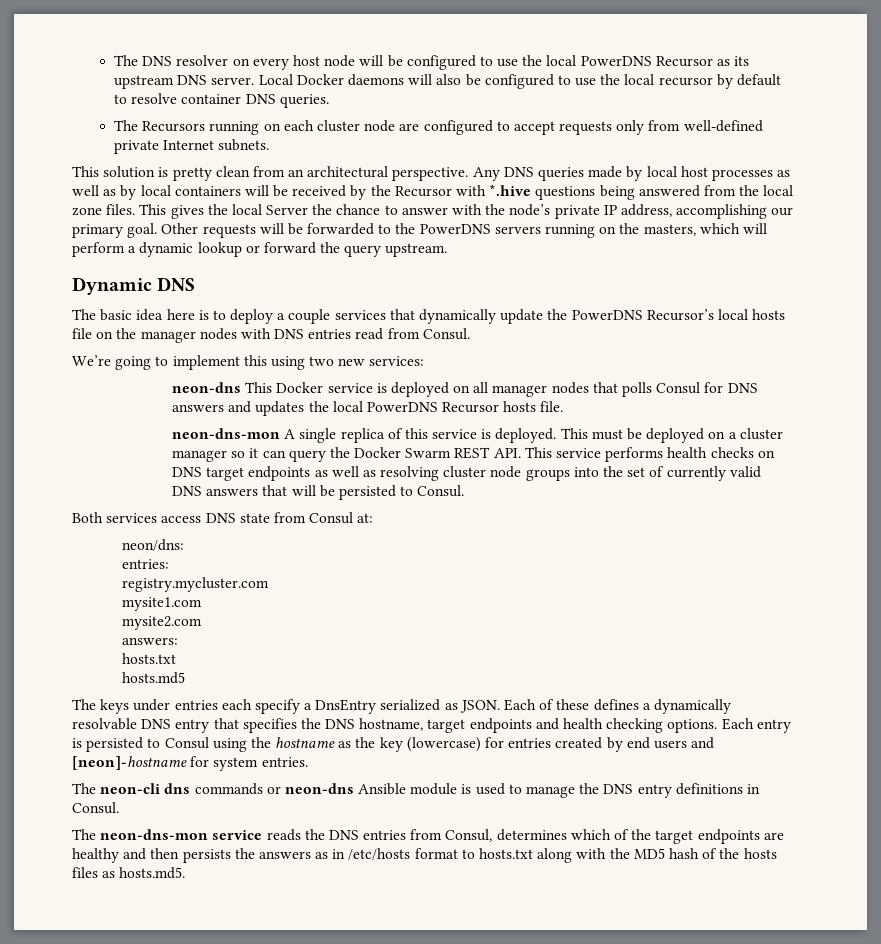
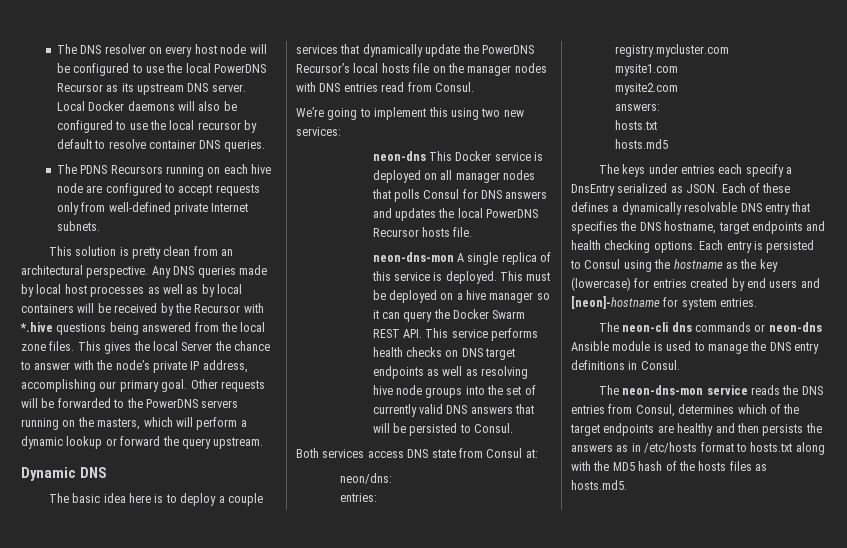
(139, 125) none -> [80,165,108,174] PDNS
[316,120,360,132] cluster -> [251,164,272,174] hive
[739,428,783,440] cluster -> [466,290,486,300] hive
[443,466,487,478] cluster -> [372,385,393,395] hive

